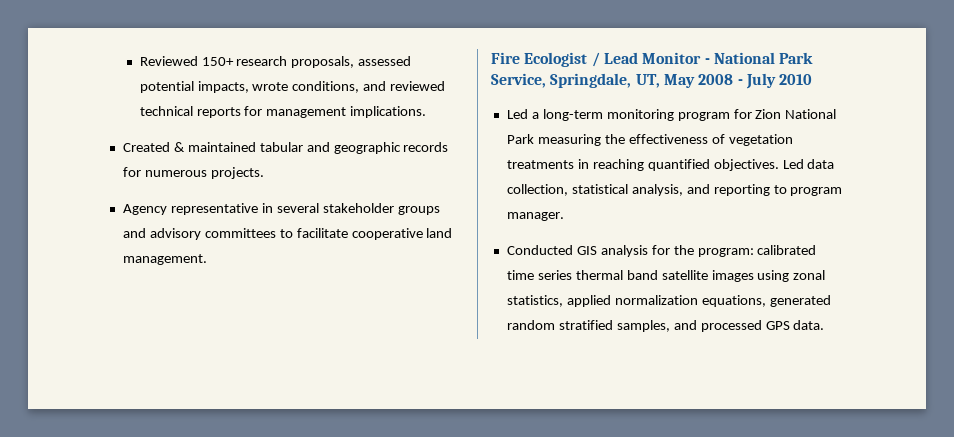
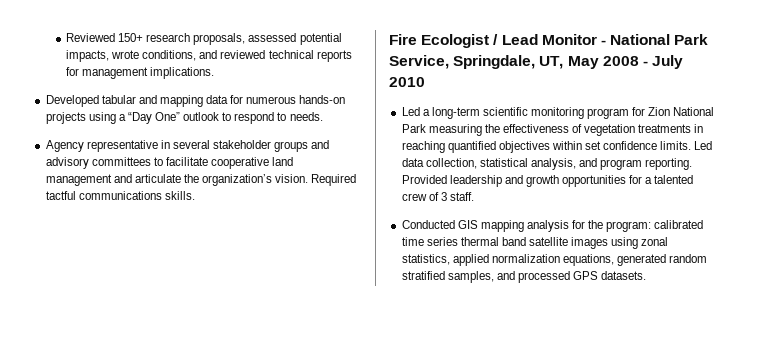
[122,142,449,154] [122,167,264,179] Created & maintained tabular and geographic records for numerous projects. -> [45,95,346,107] [45,112,323,124] Developed tabular and mapping data for numerous hands-on projects using a “Day One” outlook to respond to needs.
[122,254,207,265] management. -> [45,174,357,186] [45,191,195,200] management and articulate the organization’s vision. Required tactful communications skills.
(603, 115) none -> [482,107,528,116] scientific
[713,159,779,171] objectives. -> [498,141,692,153] objectives within set confidence limits.
[713,184,843,196] [506,212,564,221] reporting to program manager. -> [600,158,693,170] [401,175,694,187] [401,192,474,201] program reporting. Provided leadership and growth opportunities for a talented crew of 3 staff.
(597, 250) none -> [480,220,524,232] mapping
[793,320,825,330] data. -> [601,271,647,280] datasets.

